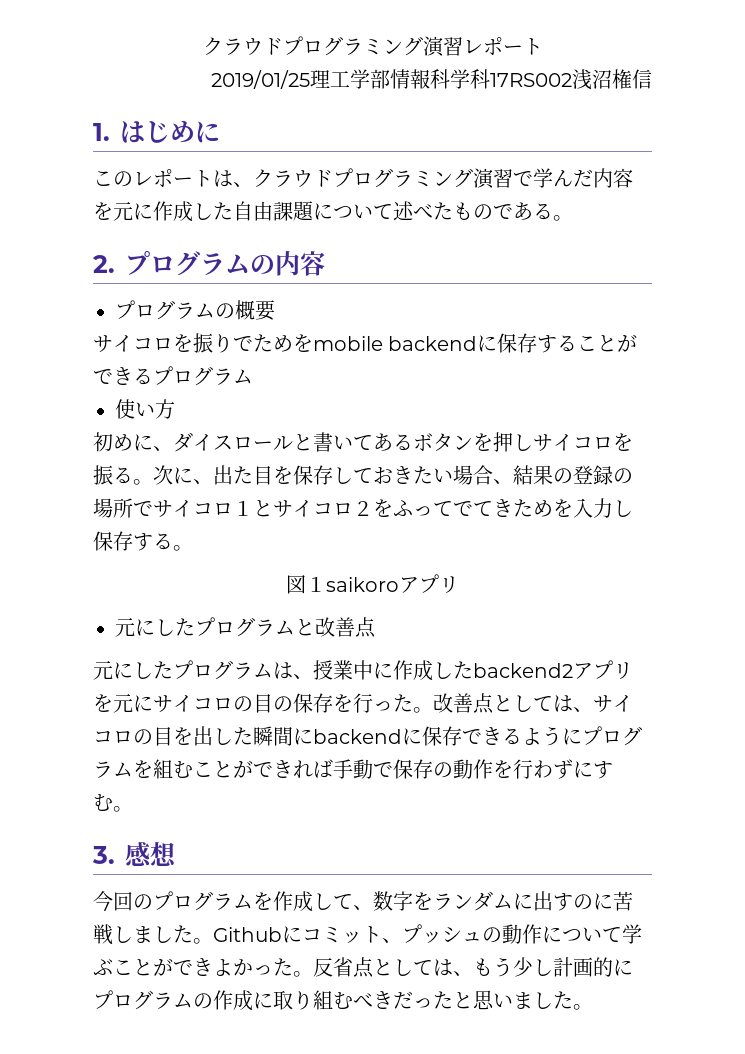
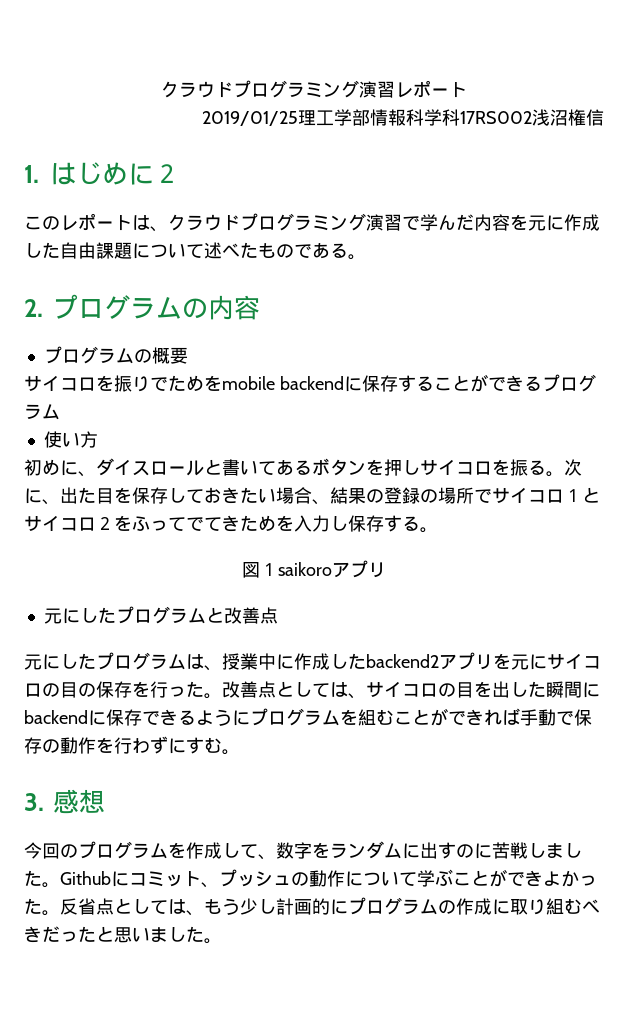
(220, 132) none -> [153,164,180,183] ２

